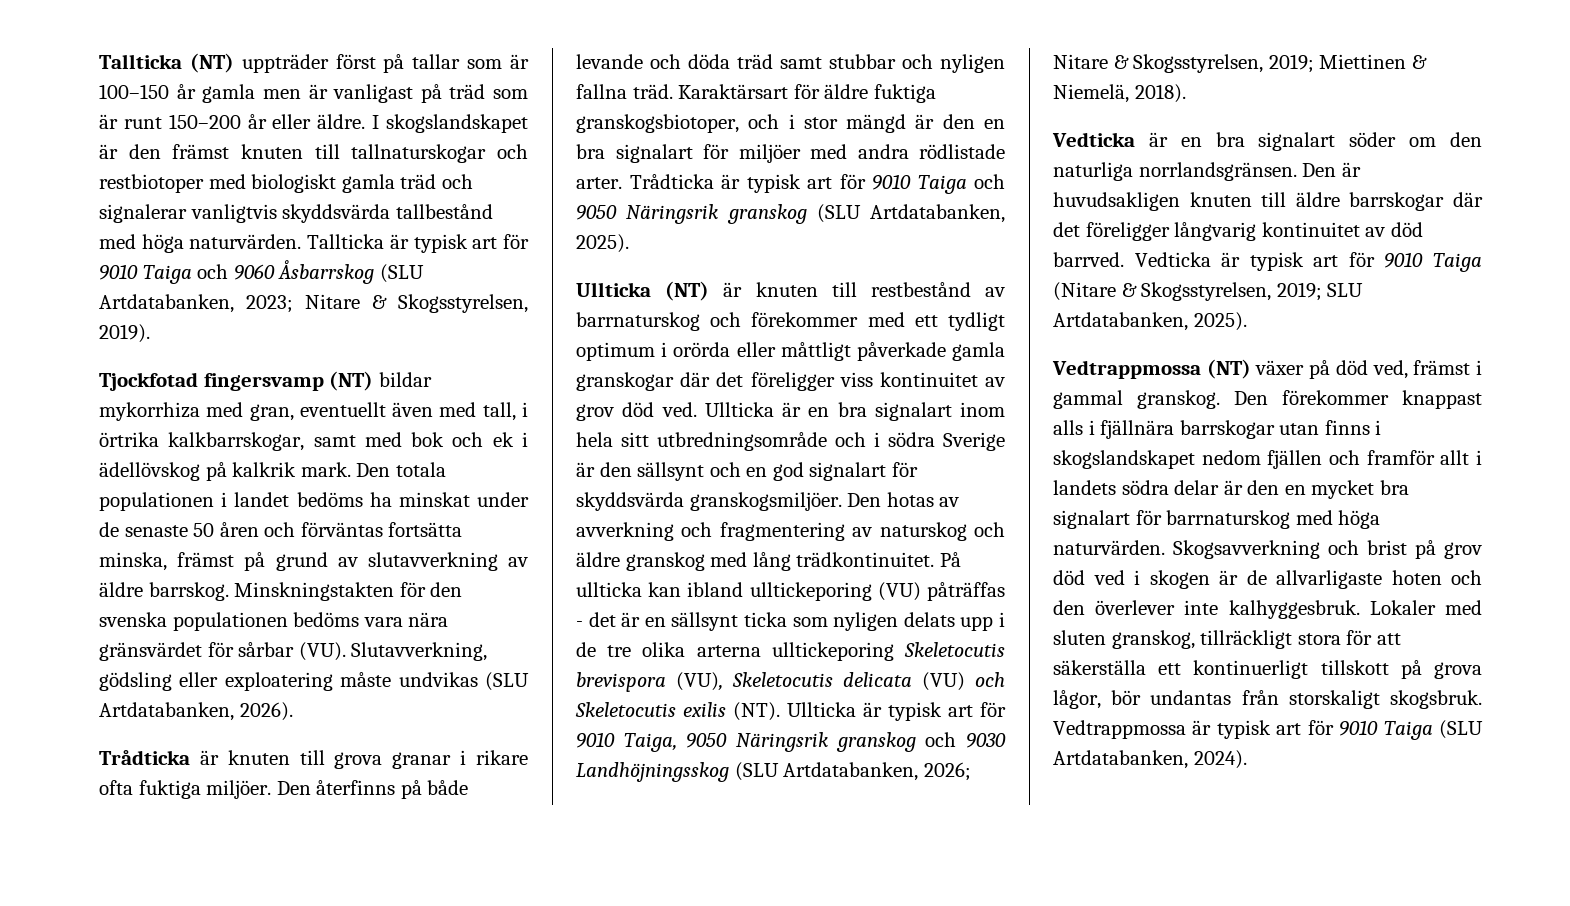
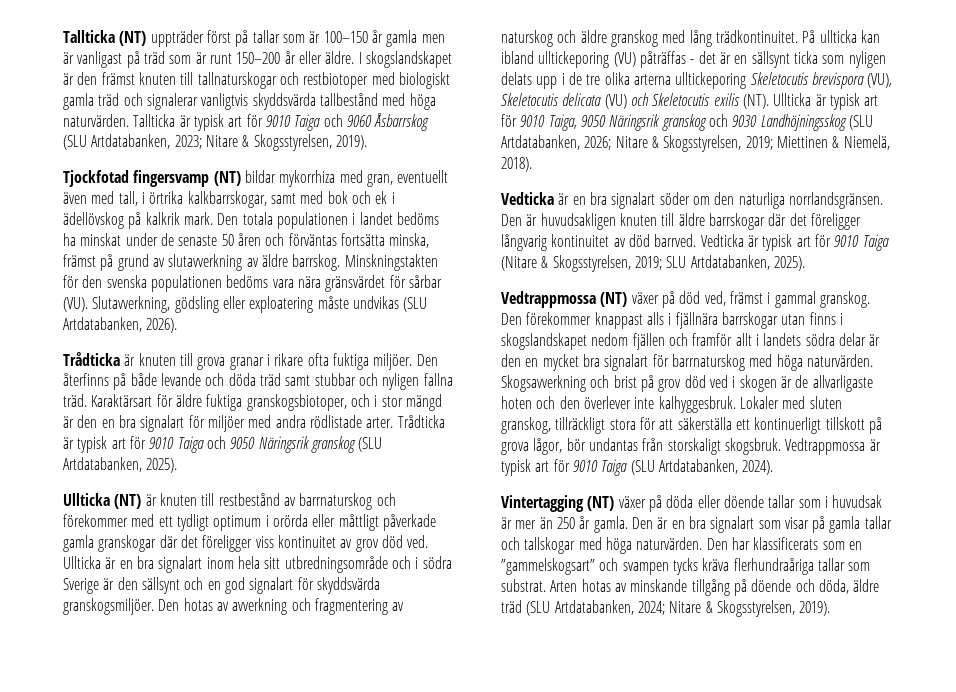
(1247, 759) none -> [501,495,883,512] [501,516,892,533] [501,537,862,554] [501,558,871,575] [501,579,880,596] [501,600,831,617] // Vintertagging (NT) växer på döda eller döende tallar som i huvudsak är mer än 250 år gamla. Den är en bra signalart som visar på gamla tallar och tallskogar med höga naturvärden. Den har klassificerats som en ”gammelskogsart” och svampen tycks kräva flerhundraåriga tallar som substrat. Arten hotas av minskande tillgång på döende och döda, äldre träd (SLU Artdatabanken, 2024; Nitare & Skogsstyrelsen, 2019).

